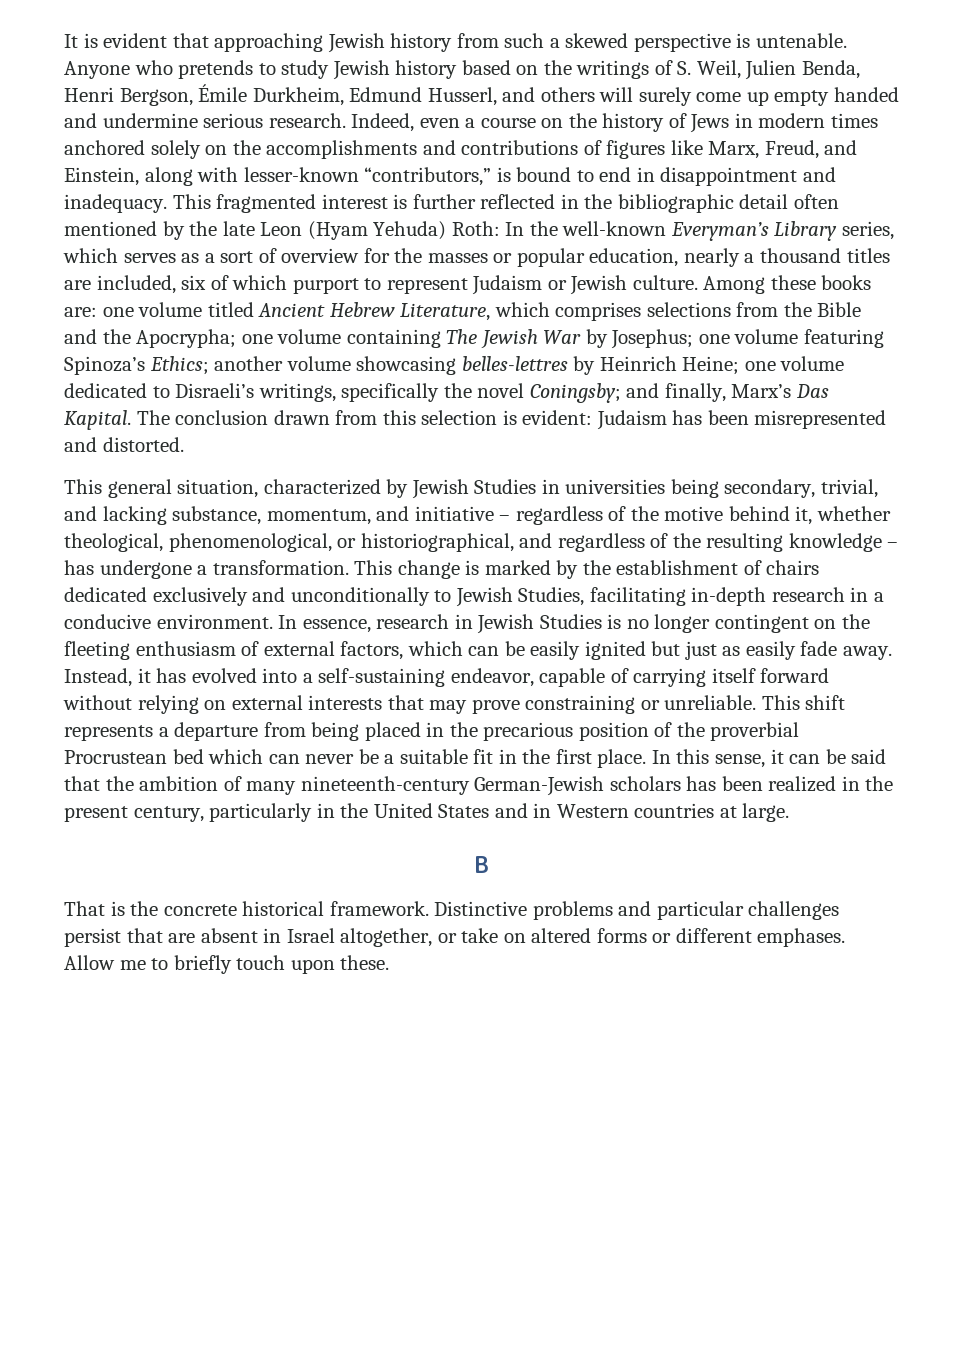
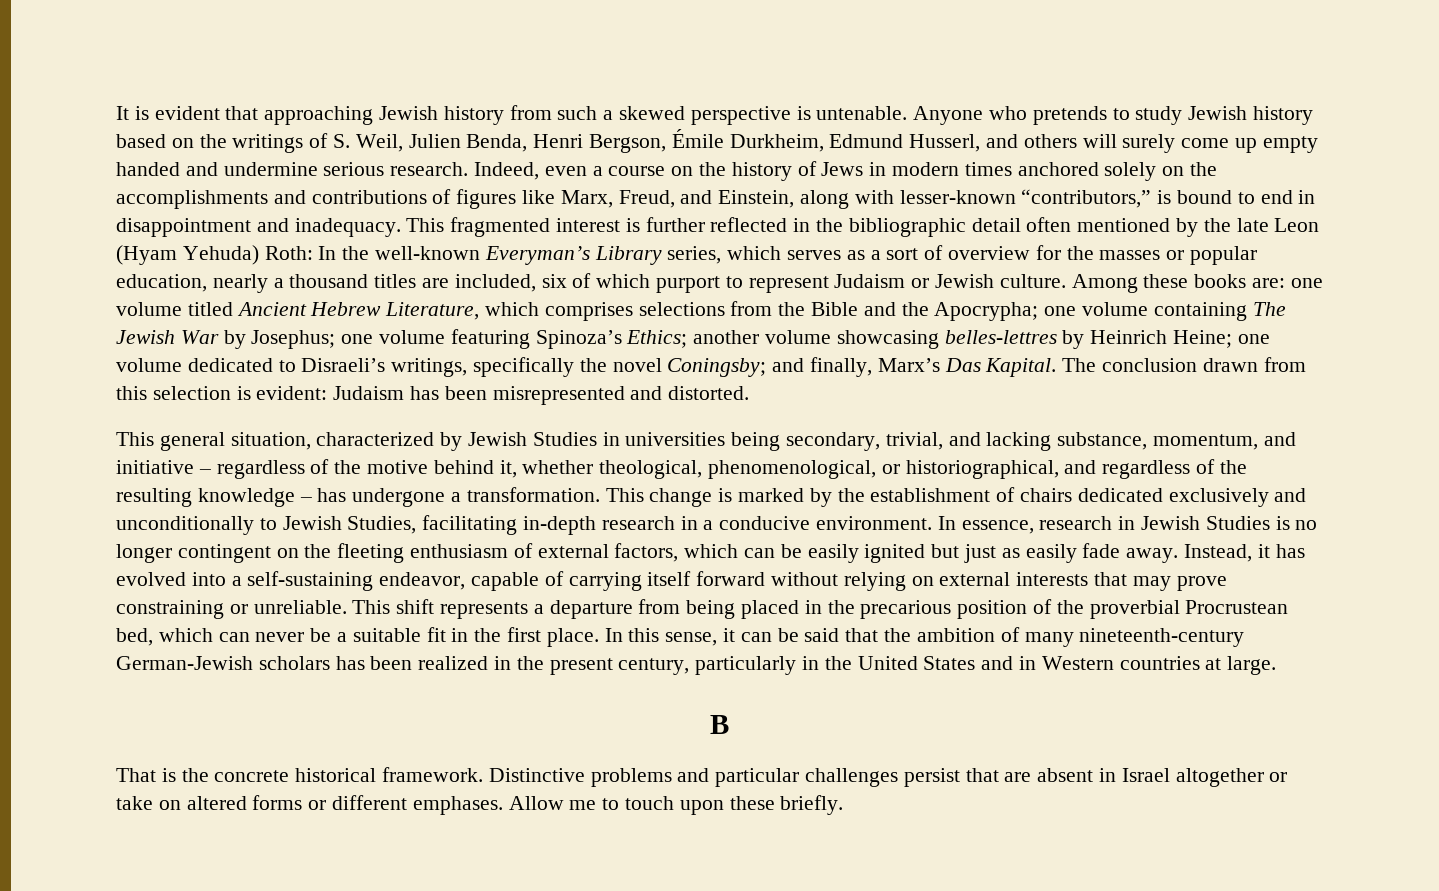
[172,749,204,764] bed -> [116,628,153,646] bed,
[340,928,433,947] altogether, -> [1175,768,1264,787] altogether
[173,955,232,974] briefly -> (620, 804) none
[340,955,390,970] these. -> [729,795,844,815] these briefly.

